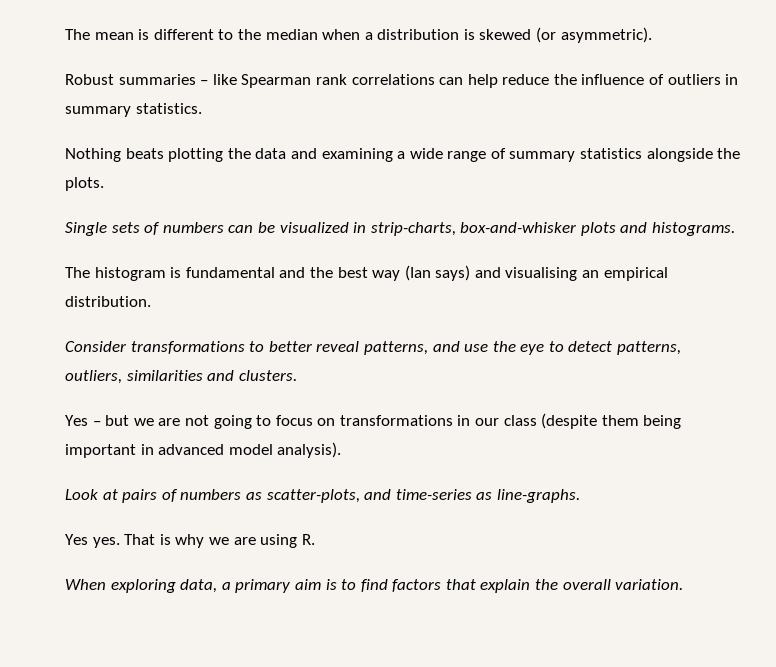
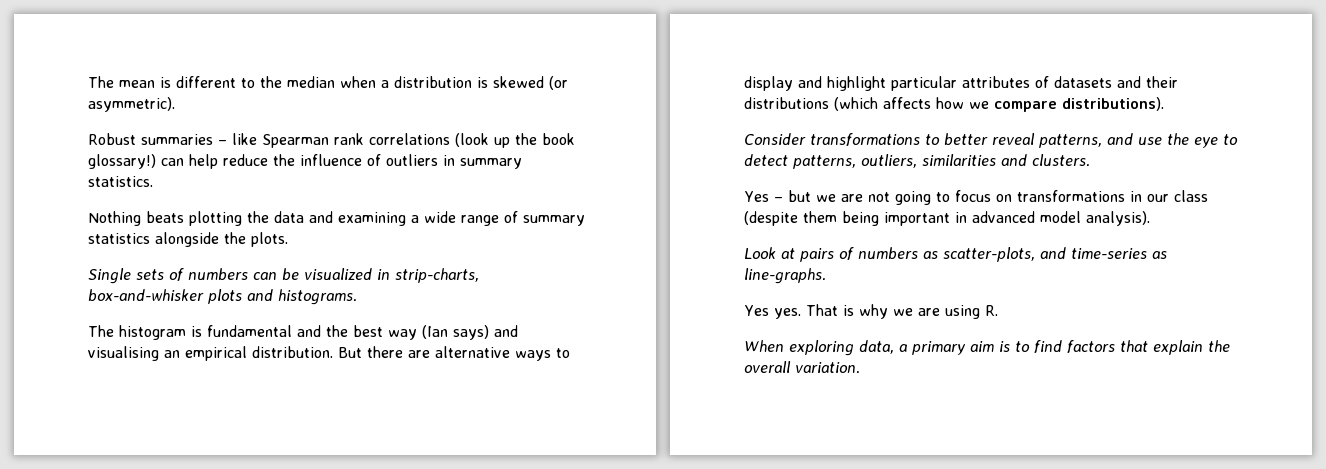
(435, 79) none -> [455,133,575,148] [88,154,156,169] (look up the book glossary!)
(151, 301) none -> [338,346,570,361] [744,76,1178,91] [744,97,1164,112] But there are alternative ways to display and highlight particular attributes of datasets and their distributions (which affects how we compare distributions).

